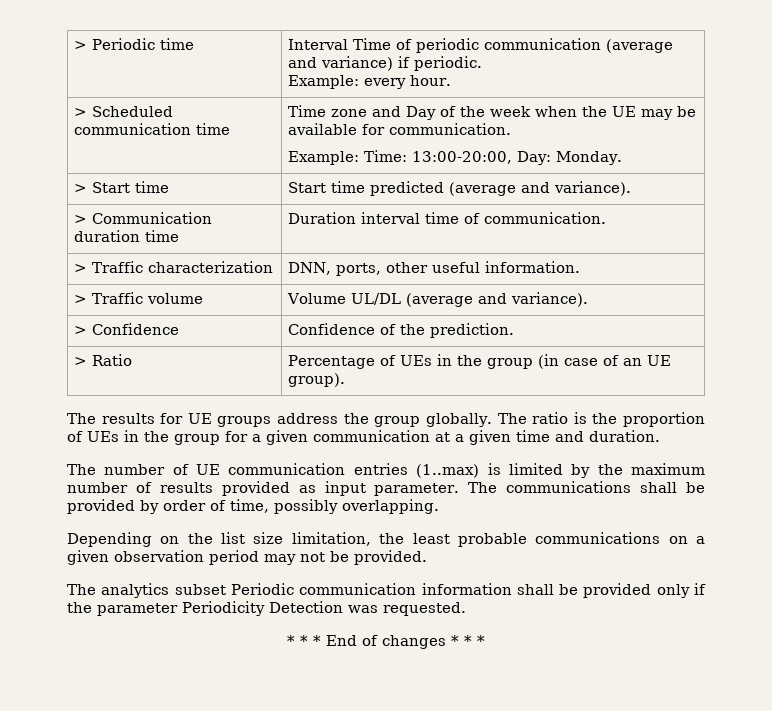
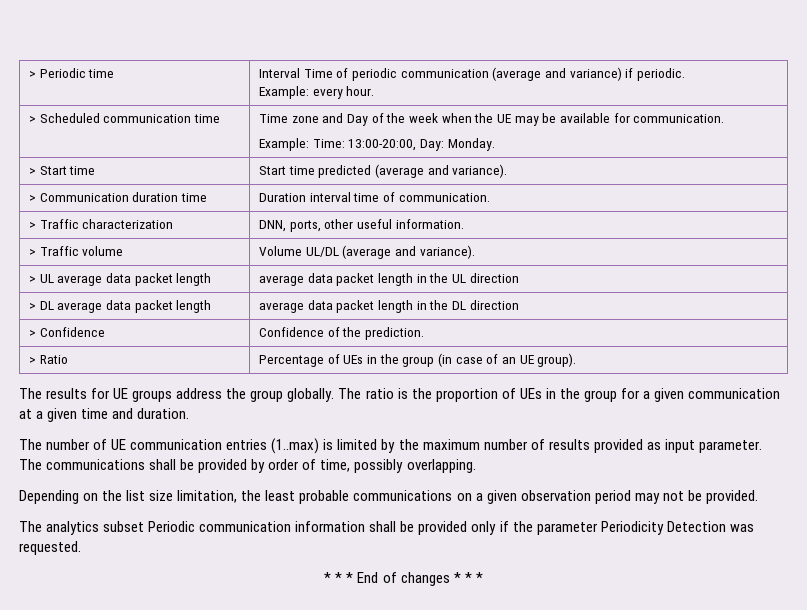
(588, 299) none -> [29,273,212,286] [259,273,519,286] [29,300,212,313] [259,300,519,313] // > UL average data packet length | average data packet length in the UL direction // > DL average data packet length | average data packet length in the DL direction

